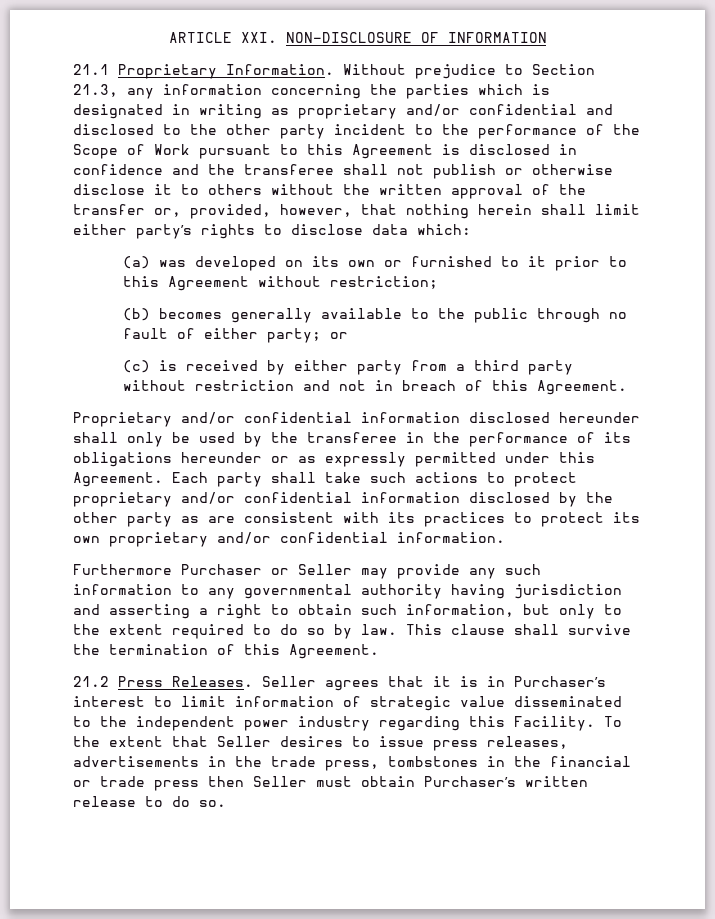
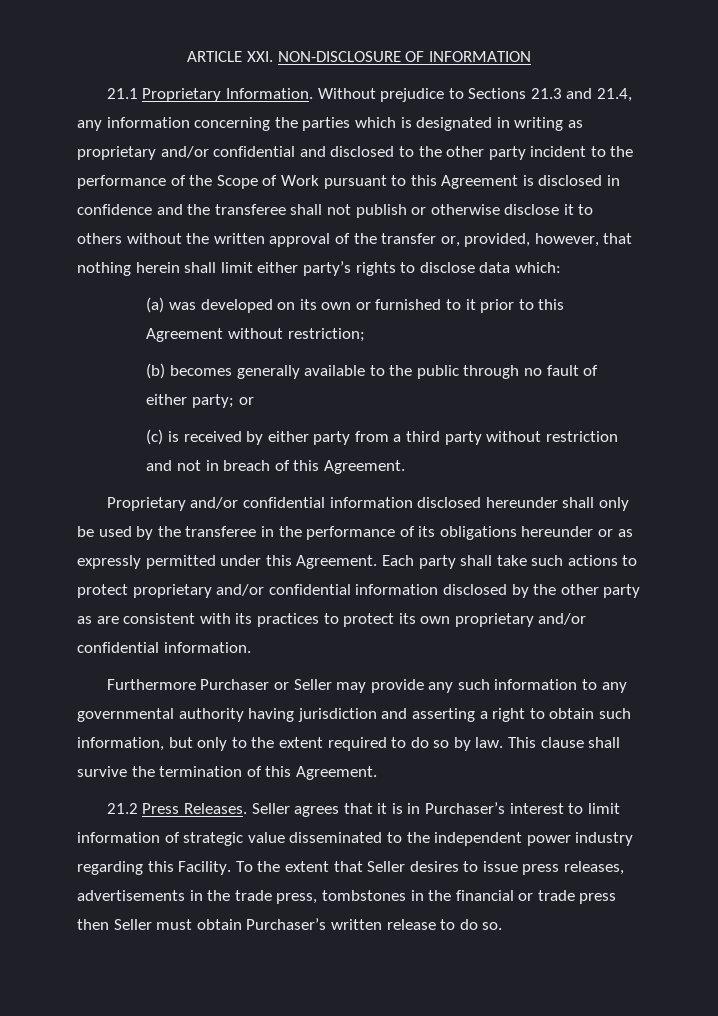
[532,64,595,75] [73,84,118,97] Section 21.3, -> [468,88,633,102] Sections 21.3 and 21.4,

